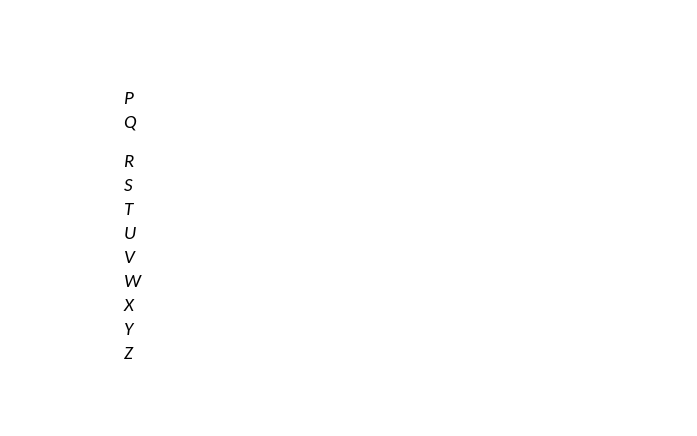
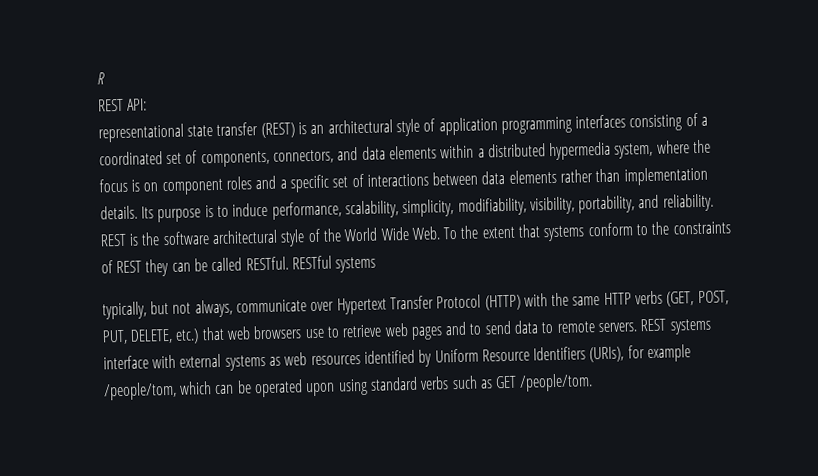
[123,92,134,104] [123,116,137,131] P // Q // -> (96, 78) none
[123,179,133,191] [123,203,135,215] [123,227,136,239] [123,251,136,263] [123,275,142,287] [122,299,135,311] [123,323,135,335] [123,347,134,359] S // T // U // V // W // X // Y // Z -> [97,98,147,112] [97,112,709,143] [98,139,712,168] [98,166,708,196] [99,193,714,223] [99,221,731,247] [100,255,377,277] [101,290,729,320] [101,318,712,345] [102,344,692,371] [102,373,594,401] REST API: // representational state transfer (REST) is an architectural style of application programming interfaces consisting of a coordinated set of components, connectors, and data elements within a distributed hypermedia system, where the focus is on component roles and a specific set of interactions between data elements rather than implementation details. Its purpose is to induce performance, scalability, simplicity, modifiability, visibility, portability, and reliability. REST is the software architectural style of the World Wide Web. To the extent that systems conform to the constraints of REST they can be called RESTful. RESTful systems // typically, but not always, communicate over Hypertext Transfer Protocol (HTTP) with the same HTTP verbs (GET, POST, PUT, DELETE, etc.) that web browsers use to retrieve web pages and to send data to remote servers. REST systems interface with external systems as web resources identified by Uniform Resource Identifiers (URIs), for example /people/tom, which can be operated upon using standard verbs such as GET /people/tom.

